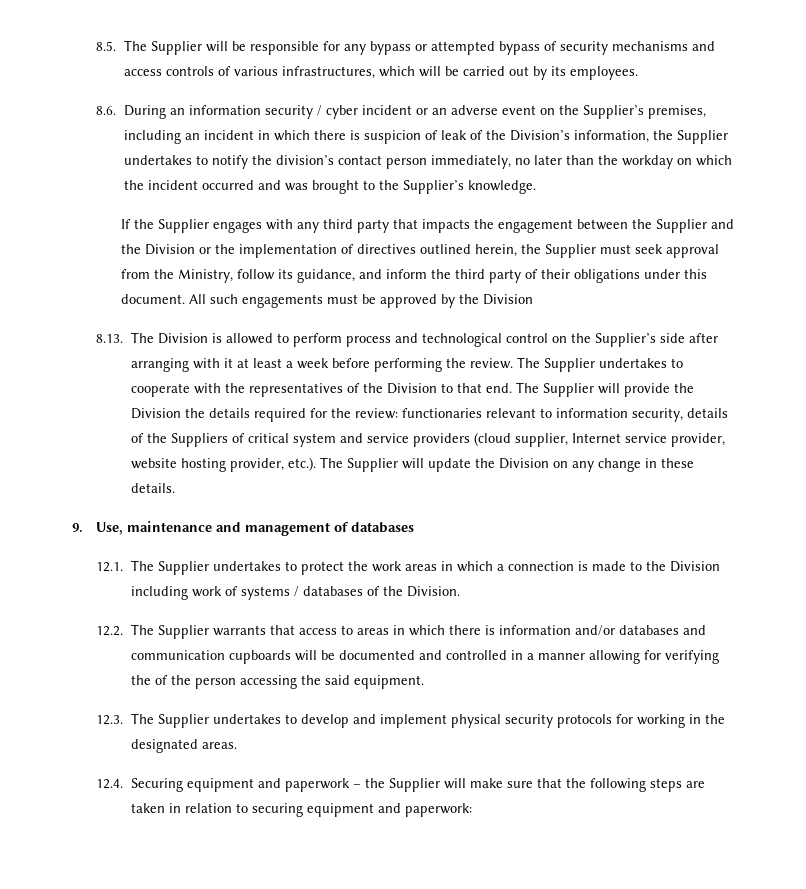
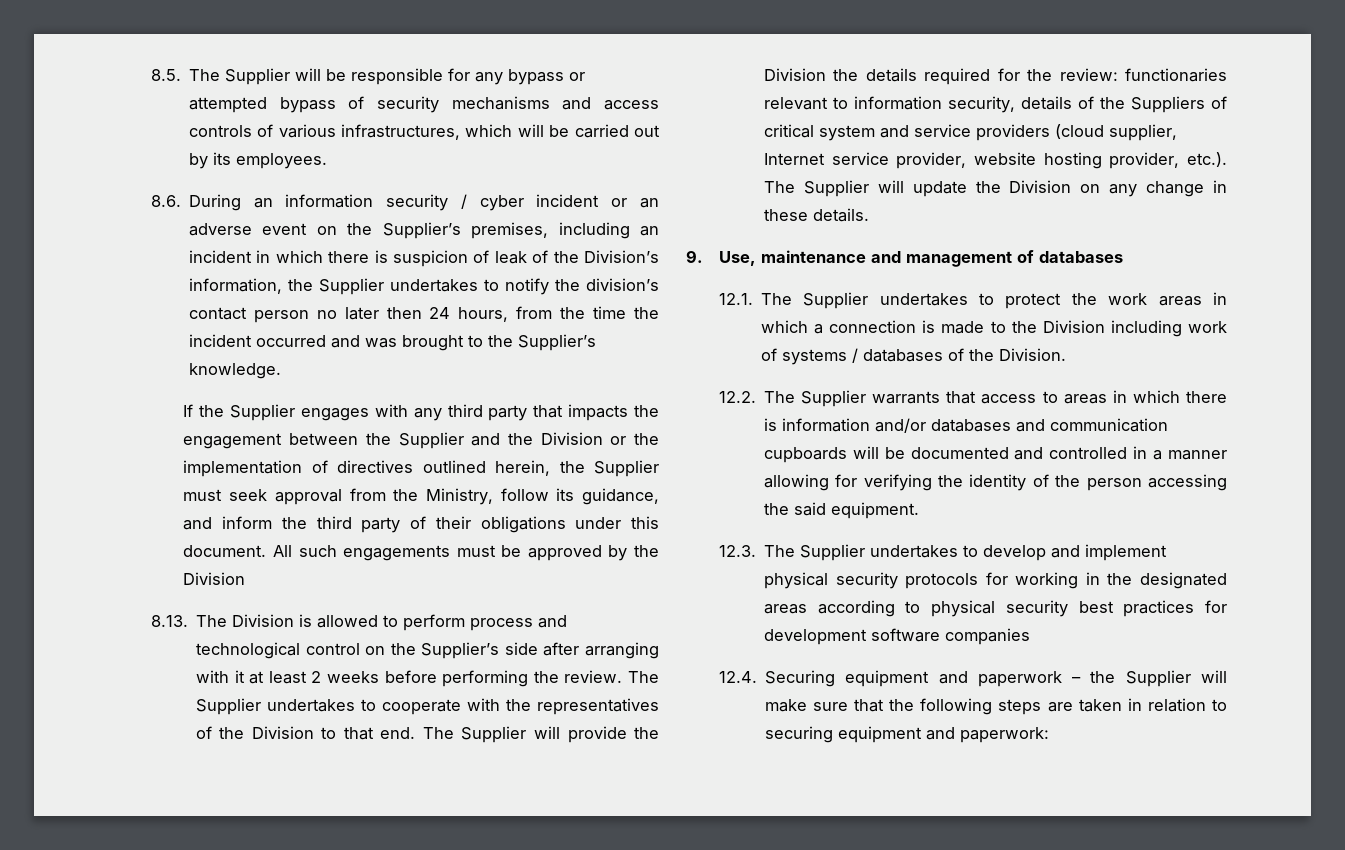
[430,155,511,169] immediately, -> (309, 316) none
[565,155,732,169] than the workday on which -> [386,306,627,322] then 24 hours, from the time
[285,358,329,369] a week -> [311,671,379,683] 2 weeks
(151, 680) none -> [969,474,1027,491] identity
[201,742,237,749] areas. -> [763,600,1227,617] [763,628,1030,645] areas according to physical security best practices for development software companies

